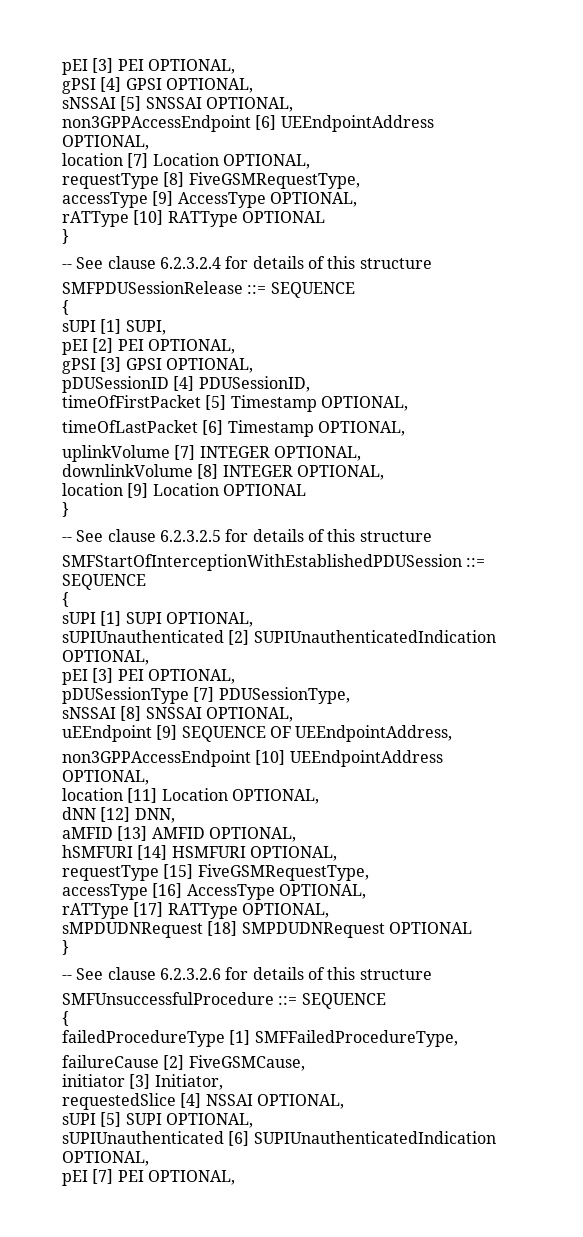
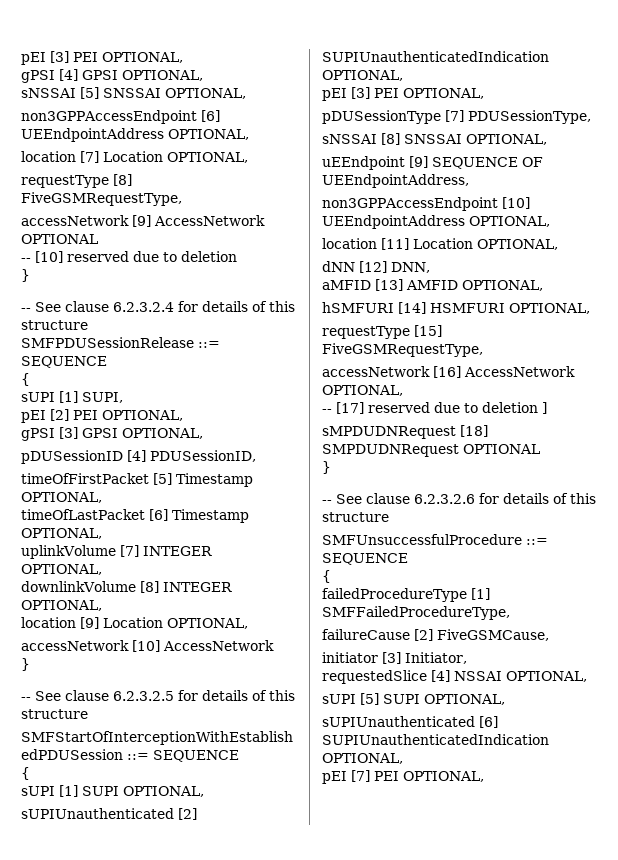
[62,191,357,208] [62,210,325,227] accessType [9] AccessType OPTIONAL, // rATType [10] RATType OPTIONAL -> [21,215,265,227] [21,234,98,244] [21,251,237,263] accessNetwork [9] AccessNetwork OPTIONAL // -- [10] reserved due to deletion
[222,484,306,496] OPTIONAL -> [167,618,248,629] [21,640,274,652] OPTIONAL, // accessNetwork [10] AccessNetwork
[62,883,366,900] [62,902,329,919] accessType [16] AccessType OPTIONAL, // rATType [17] RATType OPTIONAL, -> [322,366,575,378] [322,385,403,396] [322,402,547,414] accessNetwork [16] AccessNetwork OPTIONAL, // -- [17] reserved due to deletion ]

